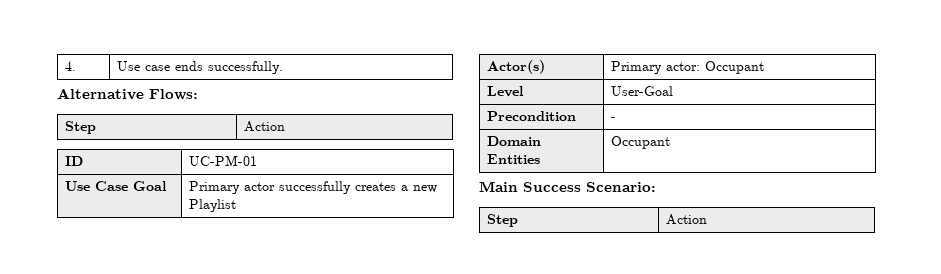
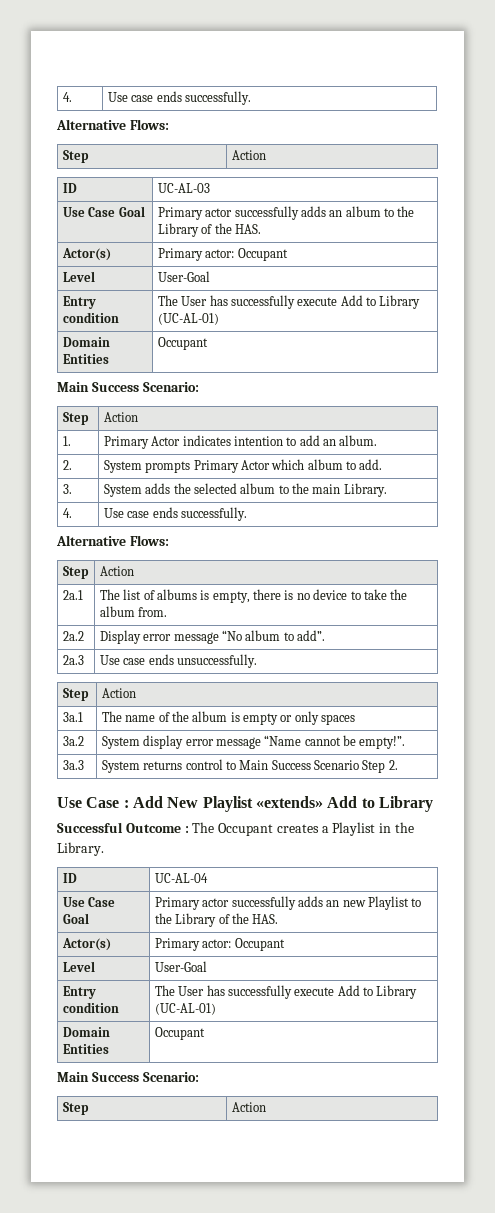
[188,155,257,166] [64,181,167,191] [188,181,437,194] [188,199,236,212] [486,60,545,74] [610,61,764,74] [486,86,524,97] [610,86,673,96] [486,111,576,121] [610,117,616,121] [486,136,541,146] [486,154,540,164] [610,136,670,149] [479,181,656,192] [486,214,518,227] [665,214,707,225] UC-PM-01 // Use Case Goal | Primary actor successfully creates a new Playlist // Actor(s) | Primary actor: Occupant // Level | User-Goal // Precondition | - // Domain Entities | Occupant // Main Success Scenario: // Step | Action -> [157,183,210,193] [62,206,145,217] [157,206,415,220] [157,223,261,237] [61,248,111,261] [157,248,288,261] [62,271,95,282] [157,271,210,282] [62,296,96,309] [62,312,119,323] [157,295,421,309] [157,313,219,325] [62,337,110,347] [62,354,109,364] [157,337,208,350] [57,382,199,392] [62,412,89,425] [103,412,138,422] [62,436,71,446] [103,435,378,449] [62,460,72,470] [103,459,383,473] [62,484,72,494] [103,483,387,497] [62,508,72,518] [103,507,247,521] [56,535,169,546] [62,566,89,579] [99,566,134,576] [62,590,83,600] [99,589,408,603] [99,606,168,617] [62,631,84,641] [99,630,325,644] [62,655,84,665] [99,654,257,668] [62,688,89,701] [101,688,136,698] [62,712,83,722] [101,711,356,725] [62,736,84,746] [101,735,406,749] [62,760,84,770] [101,759,398,773] [57,796,433,812] [57,822,415,836] [57,842,104,856] [62,873,77,883] [154,873,208,883] [62,897,116,907] [62,913,89,924] [154,896,422,910] [154,913,279,927] [61,938,111,951] [154,938,285,951] [62,961,95,972] [154,961,207,972] [62,986,96,999] [62,1002,119,1013] [154,985,418,999] [154,1003,216,1015] [62,1027,110,1037] [62,1044,109,1054] [154,1027,205,1040] [57,1072,199,1082] [62,1102,89,1115] [231,1102,266,1112] UC-AL-03 // Use Case Goal | Primary actor successfully adds an album to the Library of the HAS. // Actor(s) | Primary actor: Occupant // Level | User-Goal // Entry condition | The User has successfully execute Add to Library (UC-AL-01) // Domain Entities | Occupant // Main Success Scenario: // Step | Action // 1. | Primary Actor indicates intention to add an album. // 2. | System prompts Primary Actor which album to add. // 3. | System adds the selected album to the main Library. // 4. | Use case ends successfully. // Alternative Flows: // Step | Action // 2a.1 | The list of albums is empty, there is no device to take the album from. // 2a.2 | Display error message “No album to add”. // 2a.3 | Use case ends unsuccessfully. // Step | Action // 3a.1 | The name of the album is empty or only spaces // 3a.2 | System display error message “Name cannot be empty!”. // 3a.3 | System returns control to Main Success Scenario Step 2. // Use Case : Add New Playlist «extends» Add to Library // Successful Outcome : The Occupant creates a Playlist in the Library. // ID | UC-AL-04 // Use Case Goal | Primary actor successfully adds an new Playlist to the Library of the HAS. // Actor(s) | Primary actor: Occupant // Level | User-Goal // Entry condition | The User has successfully execute Add to Library (UC-AL-01) // Domain Entities | Occupant // Main Success Scenario: // Step | Action

